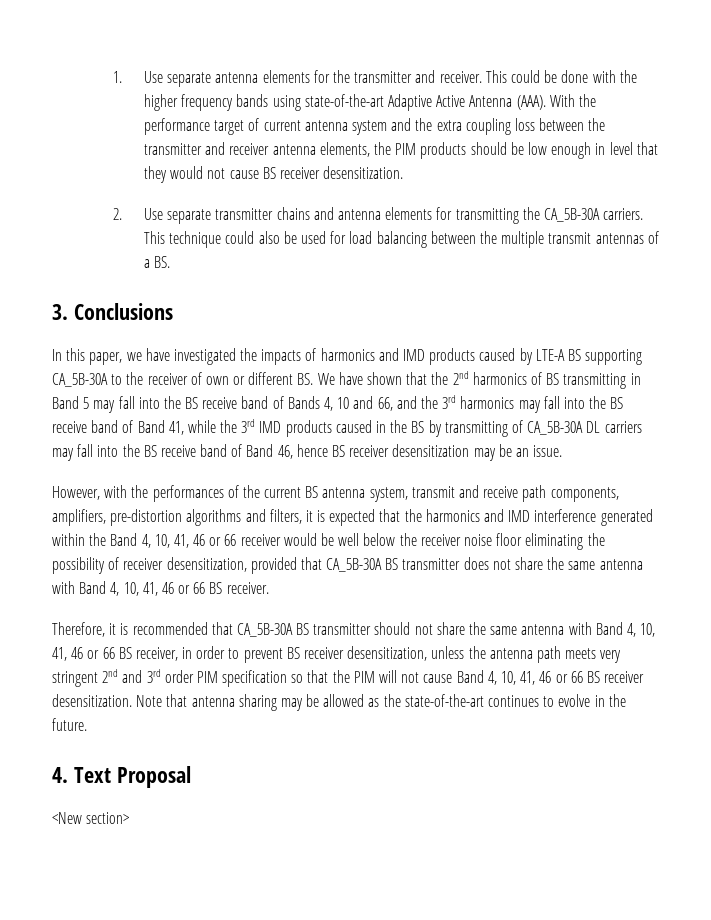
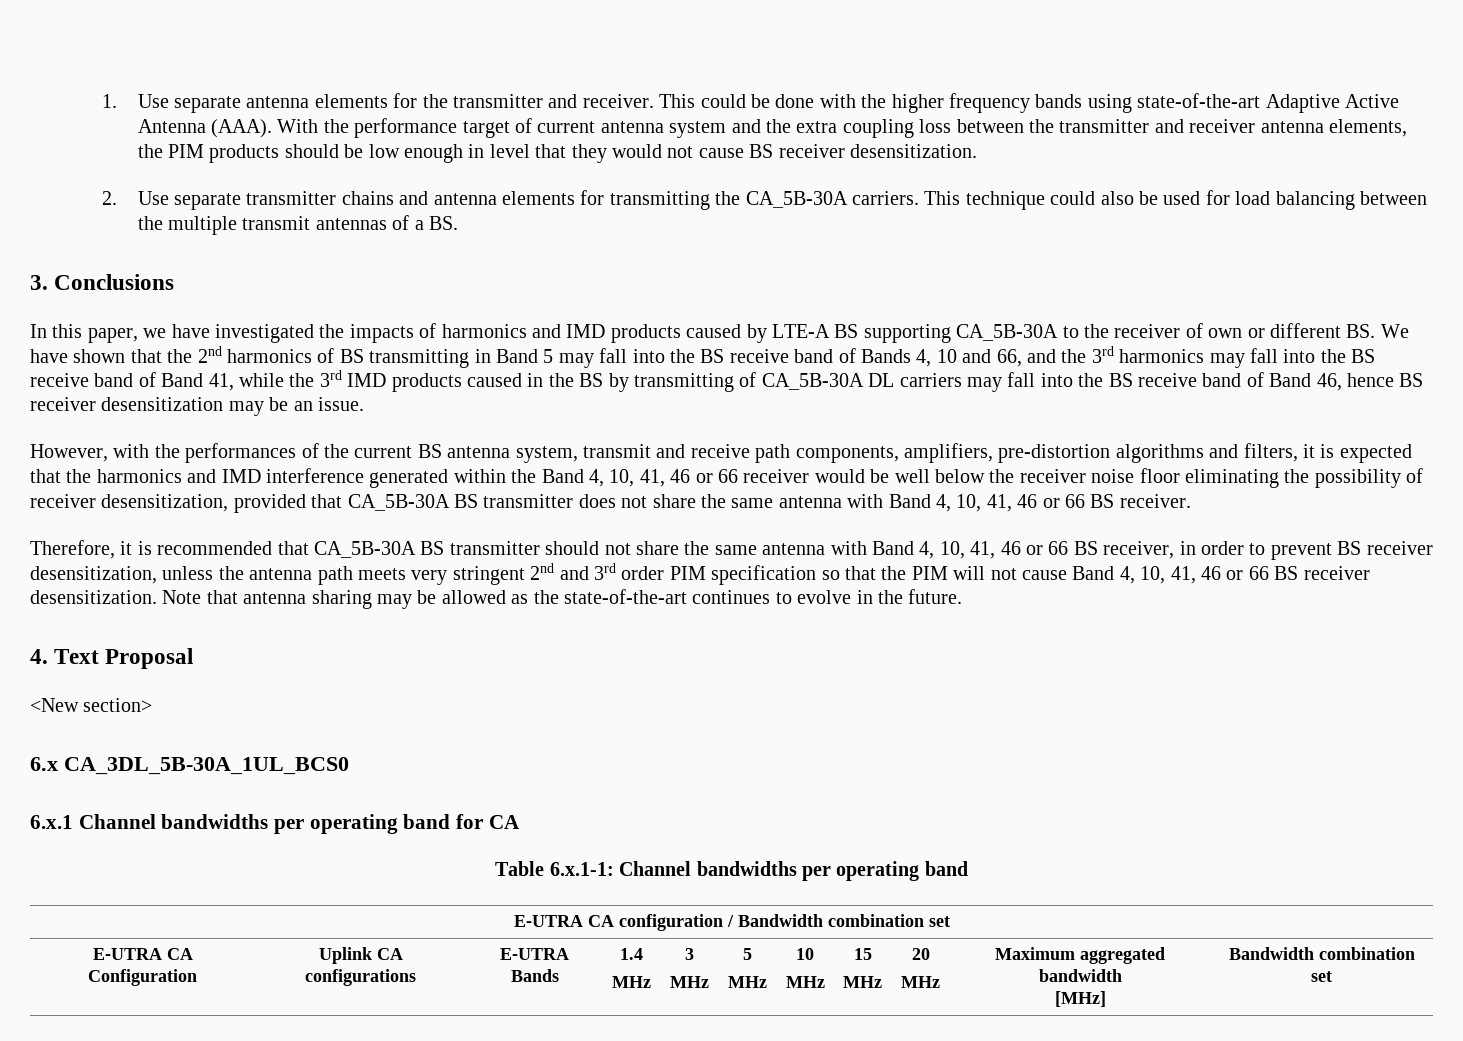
(130, 818) none -> [30,757,349,775] [30,814,520,834] [495,861,968,881] [513,914,950,931] [92,948,193,960] [88,969,197,986] [318,947,403,964] [305,969,416,986] [500,948,569,960] [510,969,559,982] [620,948,643,960] [612,976,651,988] [685,948,694,960] [670,976,709,988] [743,948,752,960] [728,976,767,988] [796,948,814,960] [785,976,825,988] [853,948,872,960] [843,976,882,988] [911,948,930,960] [901,976,940,988] [995,947,1165,964] [1038,969,1122,982] [1054,991,1106,1007] [1228,947,1415,960] [1311,971,1332,982] // 6.x CA_3DL_5B-30A_1UL_BCS0 // 6.x.1 Channel bandwidths per operating band for CA // Table 6.x.1-1: Channel bandwidths per operating band // E-UTRA CA configuration / Bandwidth combination set // E-UTRA CA Configuration | Uplink CA configurations | E-UTRA Bands | 1.4 // MHz | 3 // MHz | 5 // MHz | 10 // MHz | 15 // MHz | 20 // MHz | Maximum aggregated bandwidth // [MHz] | Bandwidth combination set

